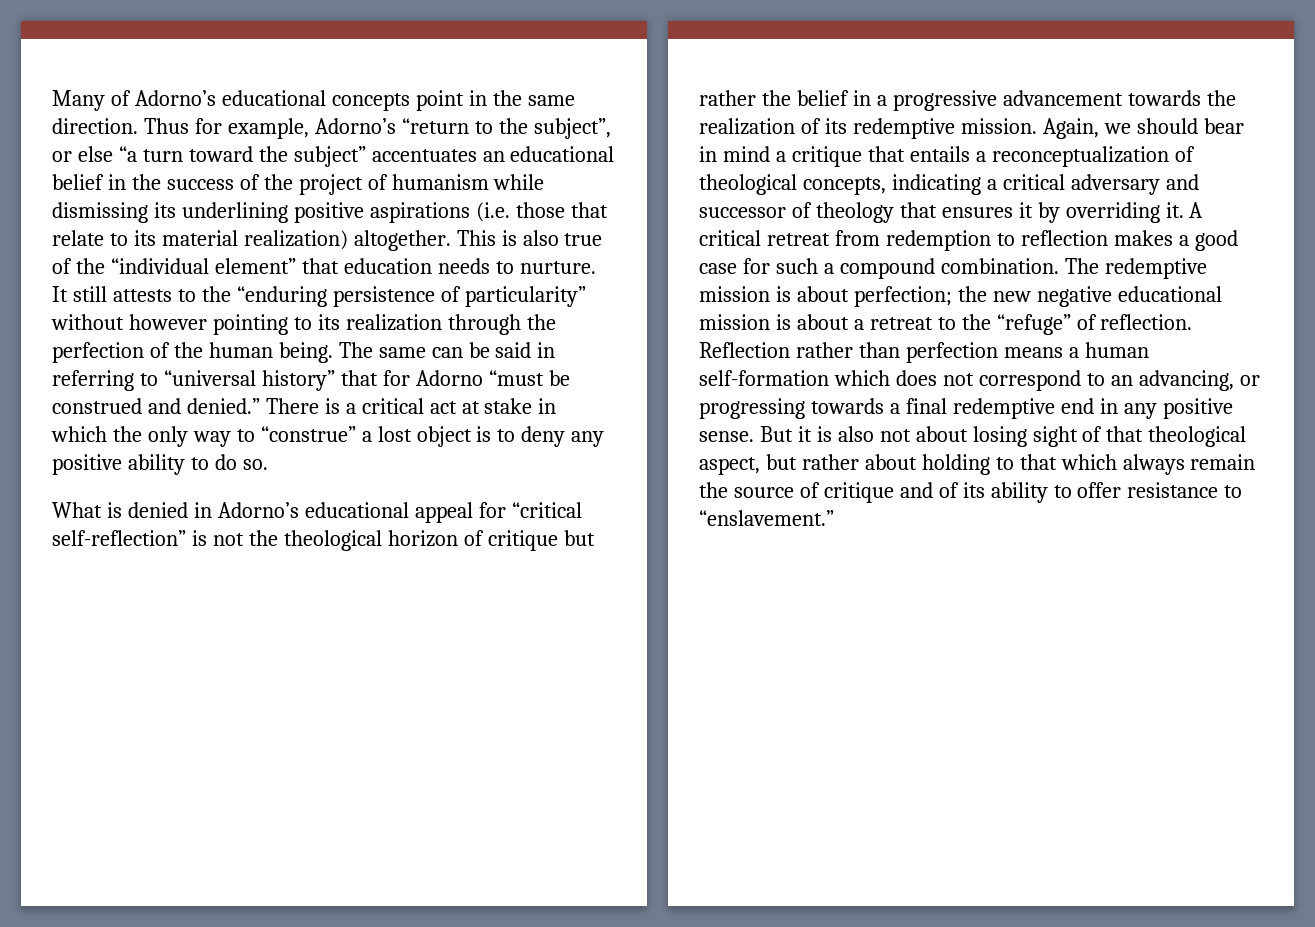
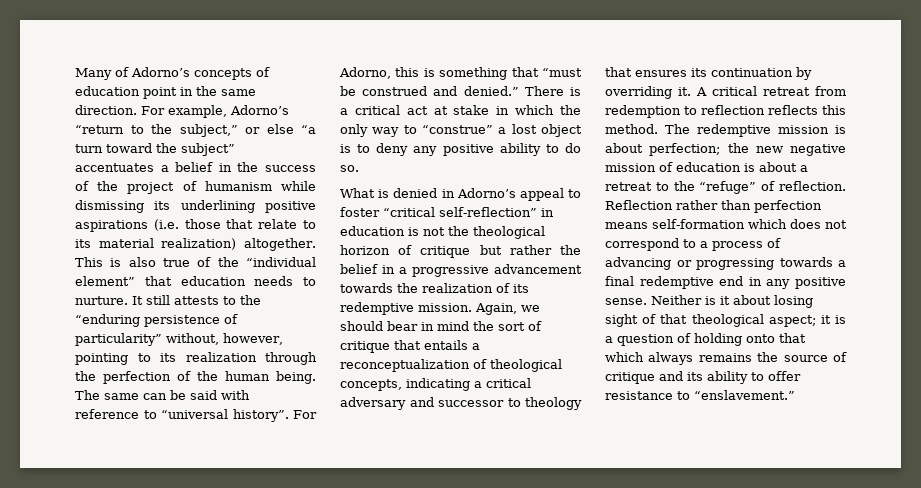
[221,90,410,111] educational concepts -> [194,67,270,80] [75,86,140,96] concepts of education
[143,118,222,134] Thus for -> [141,106,165,115] For
[533,118,611,139] subject”, -> [179,124,238,137] subject,”
[482,146,615,162] an educational -> [160,165,169,172] a
[51,314,207,330] without however -> [166,333,283,345] without, however,
[537,342,556,358] [52,370,483,391] in referring to “universal history” that for Adorno -> [221,390,250,400] [75,409,317,422] [339,67,539,80] with reference to “universal history”. For Adorno, this is something that
[304,502,582,523] [52,530,186,546] educational appeal for “critical self-reflection” -> [519,188,581,201] [340,207,554,217] [340,226,405,236] appeal to foster “critical self-reflection” in education
[775,151,786,162] a -> [473,321,542,331] the sort of
[791,202,812,218] of -> [507,398,521,407] to
[1018,202,1033,218] it -> [691,68,793,77] its continuation
[1113,230,1238,251] [699,258,1059,279] makes a good case for such a compound combination. -> [768,105,846,115] [605,124,658,134] reflects this method.
[1117,286,1222,302] [699,314,770,330] educational mission -> [605,162,741,172] mission of education
[1068,342,1149,358] a human -> (648, 225) none
[1110,370,1234,391] an advancing, -> [700,238,781,251] [605,257,671,270] a process of advancing
[759,426,911,442] But it is also not -> [651,295,730,305] Neither is it
[699,454,1014,475] aspect, but rather about holding to -> [768,315,846,327] [605,333,775,346] aspect; it is a question of holding onto
[1190,454,1256,470] remain -> [698,353,752,362] remains
[938,482,959,498] of -> (683, 376) none

